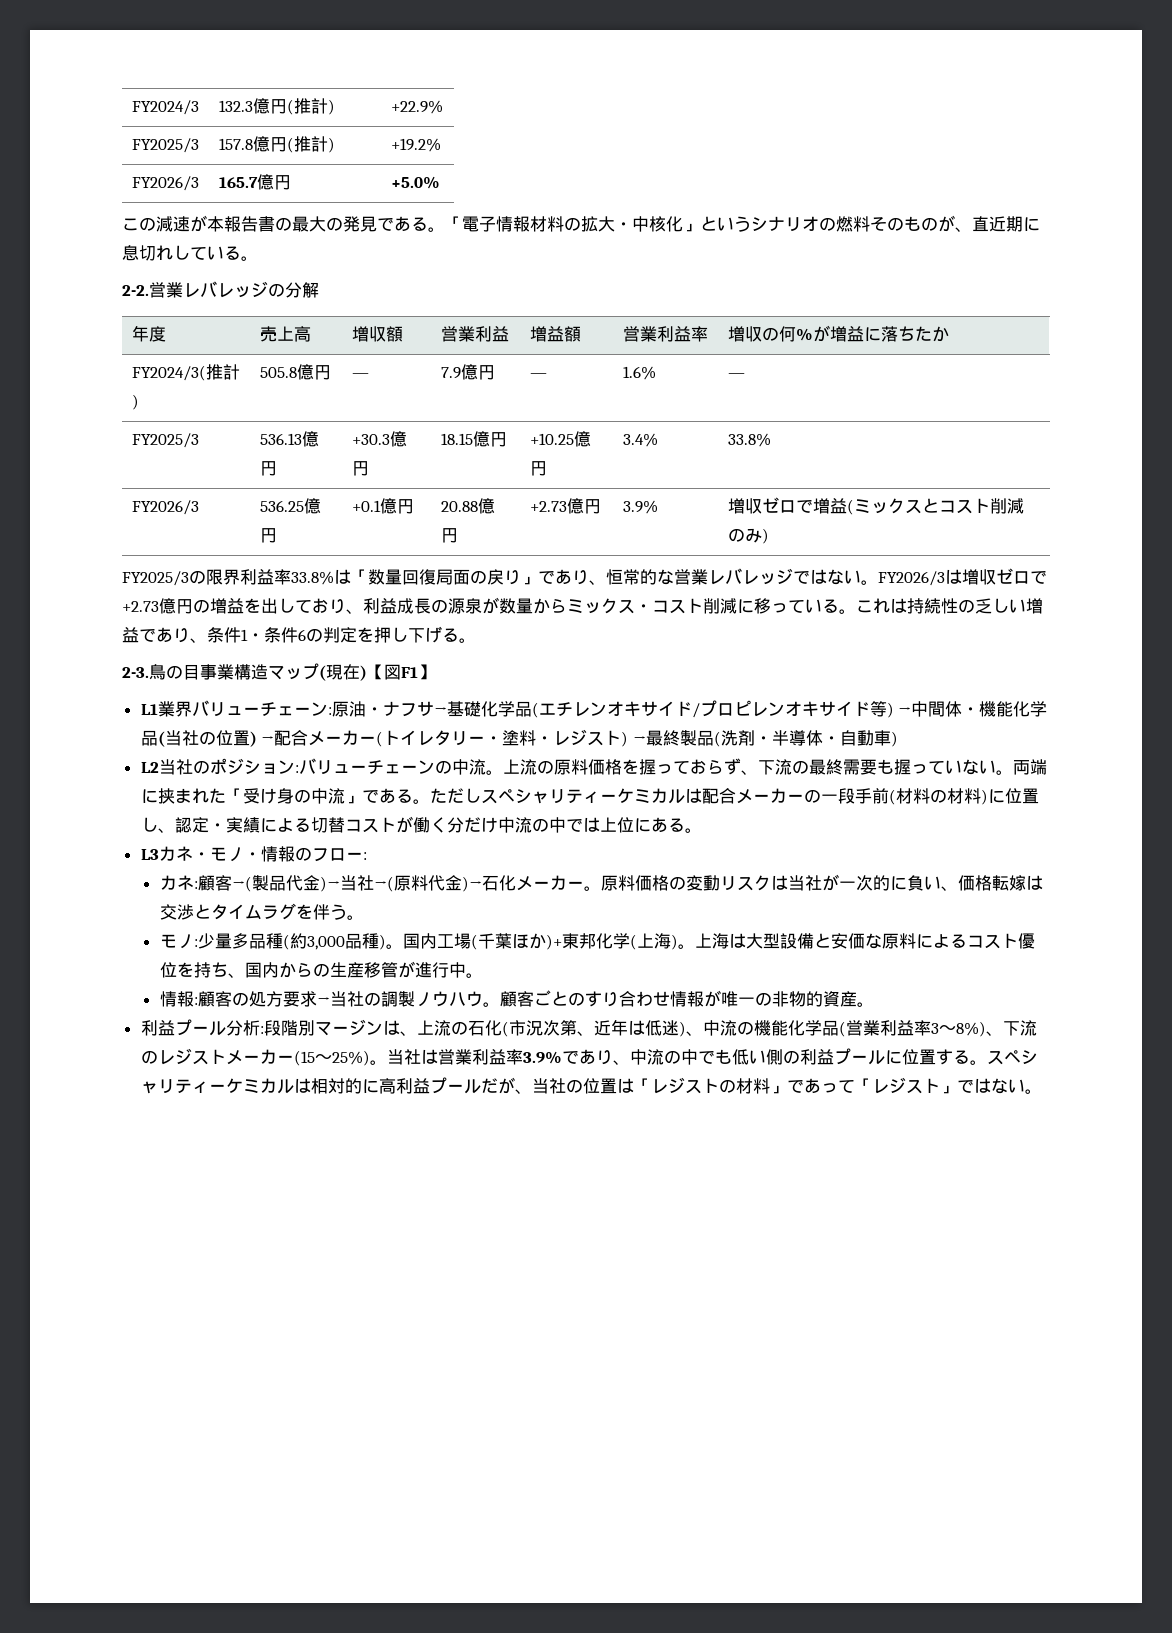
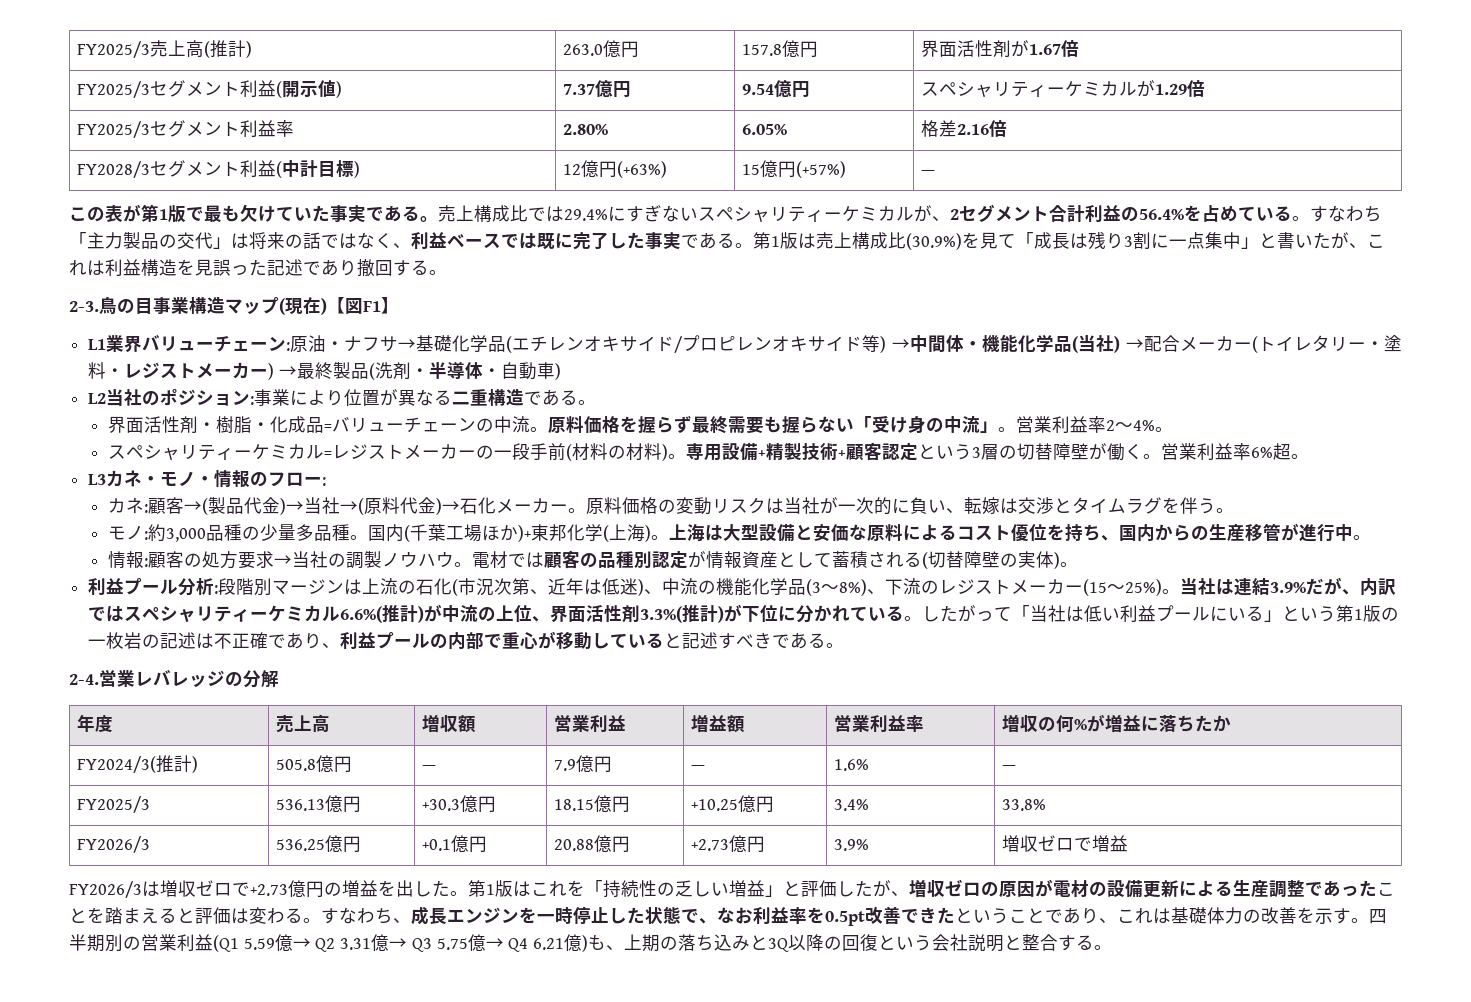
[131,100,199,115] [218,98,335,115] [390,100,443,114] [131,138,199,153] FY2024/3 | 132.3億円(推計) | +22.9% // FY2025/3 -> [77,40,253,58] [563,40,640,58] FY2025/3売上高(推計) | 263.0億円
[286,136,335,153] [390,138,441,152] [131,176,199,191] [218,174,291,190] [390,176,440,189] [122,215,1040,232] [122,245,258,261] [122,285,149,296] (推計) | +19.2% // FY2026/3 | 165.7億円 | +5.0% // この減速が本報告書の最大の発見である。「電子情報材料の拡大・中核化」というシナリオの燃料そのものが、直近期に息切れしている。 // 2-2. -> [921,40,1080,58] [77,80,343,98] [563,80,632,97] [742,80,811,97] [921,80,1206,97] [77,120,295,138] [563,123,609,135] [742,123,788,135] [921,120,1008,137] [77,160,361,178] [563,160,668,178] [742,160,847,178] [921,170,936,175] [69,204,1382,223] [69,232,1385,250] [69,259,447,277] [69,297,399,315] [88,334,1402,353] [88,362,561,380] [88,388,597,406] [108,415,1174,434] [108,442,1310,461] [88,470,327,488] [108,497,1235,515] [108,523,1372,542] [108,550,1079,569] [88,577,1397,596] [88,604,1400,623] [88,631,845,650] [69,674,99,685] | 界面活性剤が1.67倍 // FY2025/3セグメント利益(開示値) | 7.37億円 | 9.54億円 | スペシャリティーケミカルが1.29倍 // FY2025/3セグメント利益率 | 2.80% | 6.05% | 格差2.16倍 // FY2028/3セグメント利益(中計目標) | 12億円(+63%) | 15億円(+57%) | — // この表が第1版で最も欠けていた事実である。売上構成比では29.4%にすぎないスペシャリティーケミカルが、2セグメント合計利益の56.4%を占めている。すなわち「主力製品の交代」は将来の話ではなく、利益ベースでは既に完了した事実である。第1版は売上構成比(30.9%)を見て「成長は残り3割に一点集中」と書いたが、これは利益構造を見誤った記述であり撤回する。 // 2-3.鳥の目事業構造マップ(現在)【図F1】 // L1業界バリューチェーン:原油・ナフサ→基礎化学品(エチレンオキサイド/プロピレンオキサイド等) →中間体・機能化学品(当社) →配合メーカー(トイレタリー・塗料・レジストメーカー) →最終製品(洗剤・半導体・自動車) // L2当社のポジション:事業により位置が異なる二重構造である。 // 界面活性剤・樹脂・化成品=バリューチェーンの中流。原料価格を握らず最終需要も握らない「受け身の中流」。営業利益率2〜4%。 // スペシャリティーケミカル=レジストメーカーの一段手前(材料の材料)。専用設備+精製技術+顧客認定という3層の切替障壁が働く。営業利益率6%超。 // L3カネ・モノ・情報のフロー: // カネ:顧客→(製品代金)→当社→(原料代金)→石化メーカー。原料価格の変動リスクは当社が一次的に負い、転嫁は交渉とタイムラグを伴う。 // モノ:約3,000品種の少量多品種。国内(千葉工場ほか)+東邦化学(上海)。上海は大型設備と安価な原料によるコスト優位を持ち、国内からの生産移管が進行中。 // 情報:顧客の処方要求→当社の調製ノウハウ。電材では顧客の品種別認定が情報資産として蓄積される(切替障壁の実体)。 // 利益プール分析:段階別マージンは上流の石化(市況次第、近年は低迷)、中流の機能化学品(3〜8%)、下流のレジストメーカー(15〜25%)。当社は連結3.9%だが、内訳ではスペシャリティーケミカル6.6%(推計)が中流の上位、界面活性剤3.3%(推計)が下位に分かれている。したがって「当社は低い利益プールにいる」という第1版の一枚岩の記述は不正確であり、利益プールの内部で重心が移動していると記述すべきである。 // 2-4.
[846,498,1024,515] [727,528,769,544] [122,568,878,586] (ミックスとコスト削減のみ) // FY2025/3の限界利益率33.8%は「数量回復局面の戻り」であり、恒常的な営業レバレッジではない。 -> (1129, 843) //
[295,597,907,614] ており、利益成長の源泉が数量からミックス・コスト削減に移っている。これは -> [432,880,603,897] た。第1版はこれを「
[139,626,476,643] [122,663,435,681] [140,700,1048,718] [140,729,898,747] [140,758,1047,775] [140,788,1039,805] [140,816,702,833] [140,846,367,862] [159,874,1043,892] [159,903,364,920] [159,933,1035,950] [159,961,483,978] [159,990,874,1007] [140,1019,1037,1037] [140,1048,1038,1066] [140,1077,1025,1094] であり、条件1・条件6の判定を押し下げる。 // 2-3.鳥の目事業構造マップ(現在)【図F1】 // L1業界バリューチェーン:原油・ナフサ→基礎化学品(エチレンオキサイド/プロピレンオキサイド等) →中間体・機能化学品(当社の位置) →配合メーカー(トイレタリー・塗料・レジスト) →最終製品(洗剤・半導体・自動車) // L2当社のポジション:バリューチェーンの中流。上流の原料価格を握っておらず、下流の最終需要も握っていない。両端に挟まれた「受け身の中流」である。ただしスペシャリティーケミカルは配合メーカーの一段手前(材料の材料)に位置し、認定・実績による切替コストが働く分だけ中流の中では上位にある。 // L3カネ・モノ・情報のフロー: // カネ:顧客→(製品代金)→当社→(原料代金)→石化メーカー。原料価格の変動リスクは当社が一次的に負い、価格転嫁は交渉とタイムラグを伴う。 // モノ:少量多品種(約3,000品種)。国内工場(千葉ほか)+東邦化学(上海)。上海は大型設備と安価な原料によるコスト優位を持ち、国内からの生産移管が進行中。 // 情報:顧客の処方要求→当社の調製ノウハウ。顧客ごとのすり合わせ情報が唯一の非物的資産。 // 利益プール分析:段階別マージンは、上流の石化(市況次第、近年は低迷)、中流の機能化学品(営業利益率3〜8%)、下流のレジストメーカー(15〜25%)。当社は営業利益率3.9%であり、中流の中でも低い側の利益プールに位置する。スペシャリティーケミカルは相対的に高利益プールだが、当社の位置は「レジストの材料」であって「レジスト」ではない -> [765,879,1395,898] [69,906,1387,926] [69,934,1095,952] 」と評価したが、増収ゼロの原因が電材の設備更新による生産調整であったことを踏まえると評価は変わる。すなわち、成長エンジンを一時停止した状態で、なお利益率を0.5pt改善できたということであり、これは基礎体力の改善を示す。四半期別の営業利益(Q1 5.59億→ Q2 3.31億→ Q3 5.75億→ Q4 6.21億)も、上期の落ち込みと3Q以降の回復という会社説明と整合する

